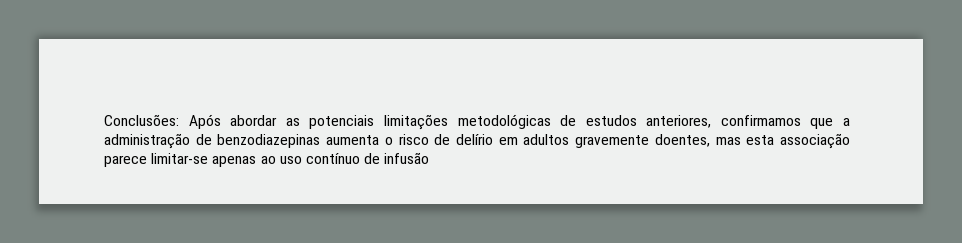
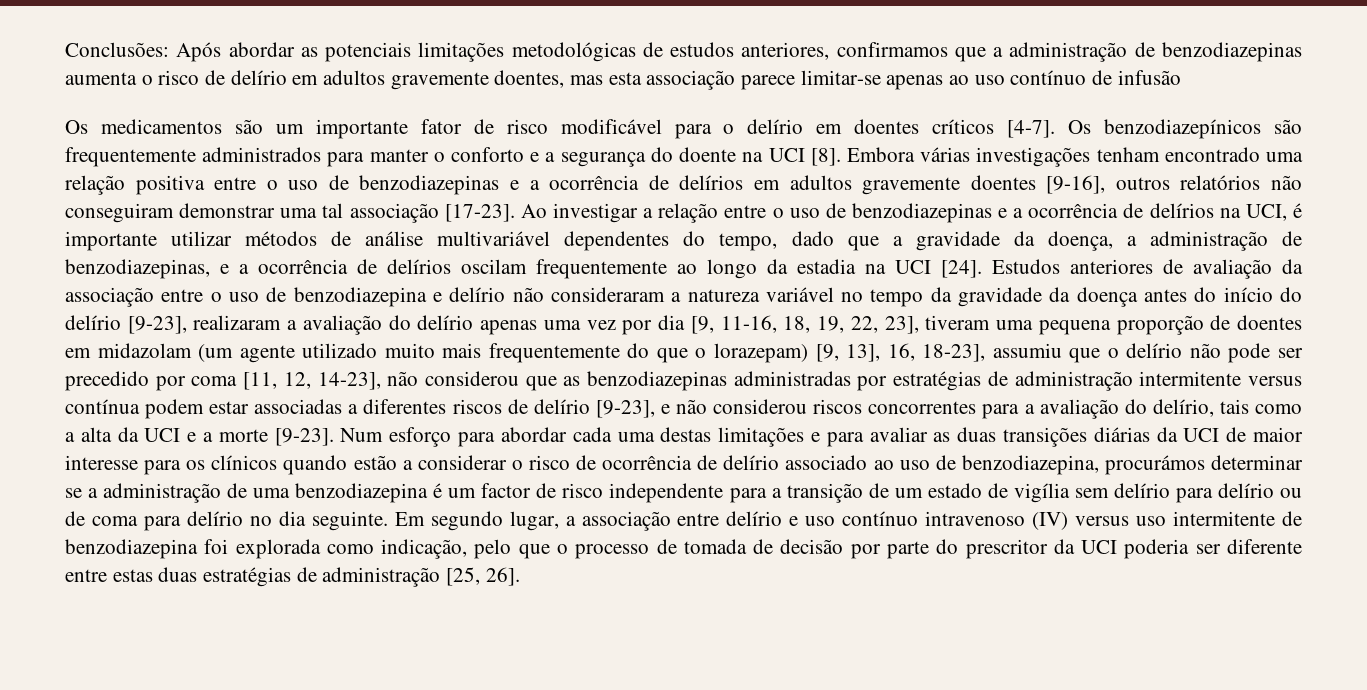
(430, 158) none -> [65,119,1302,139] [65,147,1303,167] [65,175,1302,195] [65,203,1303,223] [65,231,1302,251] [65,259,1303,279] [65,287,1302,307] [65,315,1302,335] [65,343,1303,363] [65,371,1303,391] [65,399,1302,419] [65,427,1303,447] [65,455,1303,475] [65,483,1302,503] [65,511,1303,531] [65,539,1303,559] [65,567,520,587] // Os medicamentos são um importante fator de risco modificável para o delírio em doentes críticos [4-7]. Os benzodiazepínicos são frequentemente administrados para manter o conforto e a segurança do doente na UCI [8]. Embora várias investigações tenham encontrado uma relação positiva entre o uso de benzodiazepinas e a ocorrência de delírios em adultos gravemente doentes [9-16], outros relatórios não conseguiram demonstrar uma tal associação [17-23]. Ao investigar a relação entre o uso de benzodiazepinas e a ocorrência de delírios na UCI, é importante utilizar métodos de análise multivariável dependentes do tempo, dado que a gravidade da doença, a administração de benzodiazepinas, e a ocorrência de delírios oscilam frequentemente ao longo da estadia na UCI [24]. Estudos anteriores de avaliação da associação entre o uso de benzodiazepina e delírio não consideraram a natureza variável no tempo da gravidade da doença antes do início do delírio [9-23], realizaram a avaliação do delírio apenas uma vez por dia [9, 11-16, 18, 19, 22, 23], tiveram uma pequena proporção de doentes em midazolam (um agente utilizado muito mais frequentemente do que o lorazepam) [9, 13], 16, 18-23], assumiu que o delírio não pode ser precedido por coma [11, 12, 14-23], não considerou que as benzodiazepinas administradas por estratégias de administração intermitente versus contínua podem estar associadas a diferentes riscos de delírio [9-23], e não considerou riscos concorrentes para a avaliação do delírio, tais como a alta da UCI e a morte [9-23]. Num esforço para abordar cada uma destas limitações e para avaliar as duas transições diárias da UCI de maior interesse para os clínicos quando estão a considerar o risco de ocorrência de delírio associado ao uso de benzodiazepina, procurámos determinar se a administração de uma benzodiazepina é um factor de risco independente para a transição de um estado de vigília sem delírio para delírio ou de coma para delírio no dia seguinte. Em segundo lugar, a associação entre delírio e uso contínuo intravenoso (IV) versus uso intermitente de benzodiazepina foi explorada como indicação, pelo que o processo de tomada de decisão por parte do prescritor da UCI poderia ser diferente entre estas duas estratégias de administração [25, 26].

